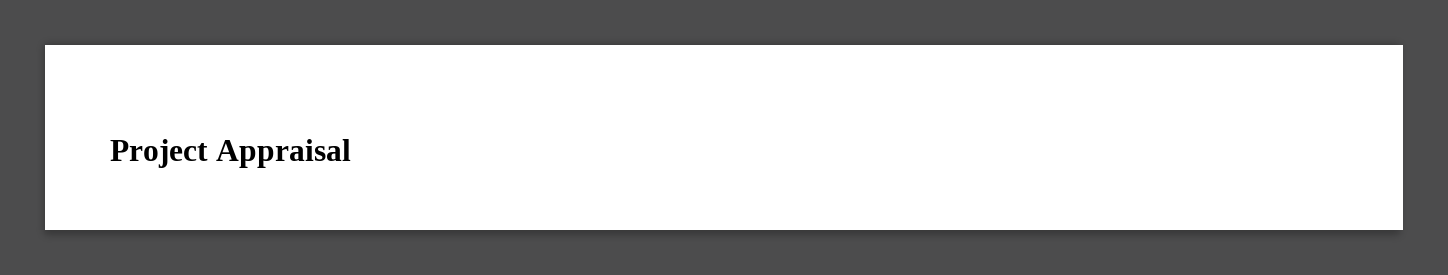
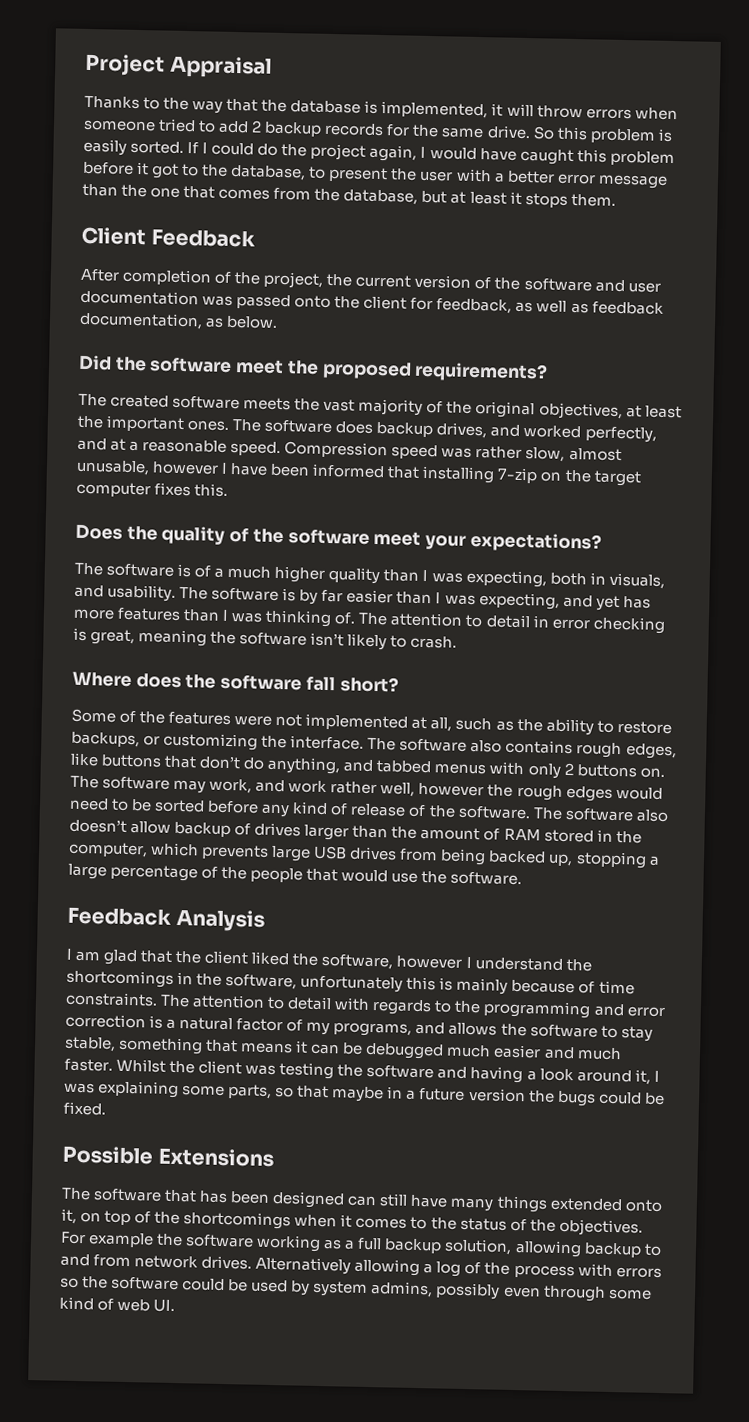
(351, 153) none -> [84,95,678,121] [83,118,673,144] [83,138,675,167] [82,161,668,189] [82,183,616,208] [81,226,256,248] [80,268,661,293] [80,289,664,315] [79,311,279,330] [78,354,549,383] [78,393,682,421] [77,415,657,443] [77,437,622,462] [76,459,641,487] [76,481,229,498] [75,524,602,553] [74,562,665,589] [74,584,651,612] [73,607,665,634] [73,627,458,651] [72,671,399,693] [71,708,672,736] [71,731,677,760] [70,752,665,779] [70,775,663,802] [69,797,669,823] [69,818,642,844] [68,841,660,869] [68,863,523,886] [67,907,265,932] [66,948,592,972] [66,969,635,995] [65,991,665,1019] [65,1013,653,1042] [64,1036,622,1061] [64,1058,660,1085] [64,1080,665,1107] [63,1101,106,1116] [62,1145,274,1168] [61,1187,662,1213] [61,1208,643,1237] [60,1231,662,1258] [60,1253,662,1279] [60,1276,652,1302] [59,1296,176,1313] // Thanks to the way that the database is implemented, it will throw errors when someone tried to add 2 backup records for the same drive. So this problem is easily sorted. If I could do the project again, I would have caught this problem before it got to the database, to present the user with a better error message than the one that comes from the database, but at least it stops them. // Client Feedback // After completion of the project, the current version of the software and user documentation was passed onto the client for feedback, as well as feedback documentation, as below. // Did the software meet the proposed requirements? // The created software meets the vast majority of the original objectives, at least the important ones. The software does backup drives, and worked perfectly, and at a reasonable speed. Compression speed was rather slow, almost unusable, however I have been informed that installing 7-zip on the target computer fixes this. // Does the quality of the software meet your expectations? // The software is of a much higher quality than I was expecting, both in visuals, and usability. The software is by far easier than I was expecting, and yet has more features than I was thinking of. The attention to detail in error checking is great, meaning the software isn’t likely to crash. // Where does the software fall short? // Some of the features were not implemented at all, such as the ability to restore backups, or customizing the interface. The software also contains rough edges, like buttons that don’t do anything, and tabbed menus with only 2 buttons on. The software may work, and work rather well, however the rough edges would need to be sorted before any kind of release of the software. The software also doesn’t allow backup of drives larger than the amount of RAM stored in the computer, which prevents large USB drives from being backed up, stopping a large percentage of the people that would use the software. // Feedback Analysis // I am glad that the client liked the software, however I understand the shortcomings in the software, unfortunately this is mainly because of time constraints. The attention to detail with regards to the programming and error correction is a natural factor of my programs, and allows the software to stay stable, something that means it can be debugged much easier and much faster. Whilst the client was testing the software and having a look around it, I was explaining some parts, so that maybe in a future version the bugs could be fixed. // Possible Extensions // The software that has been designed can still have many things extended onto it, on top of the shortcomings when it comes to the status of the objectives. For example the software working as a full backup solution, allowing backup to and from network drives. Alternatively allowing a log of the process with errors so the software could be used by system admins, possibly even through some kind of web UI.

